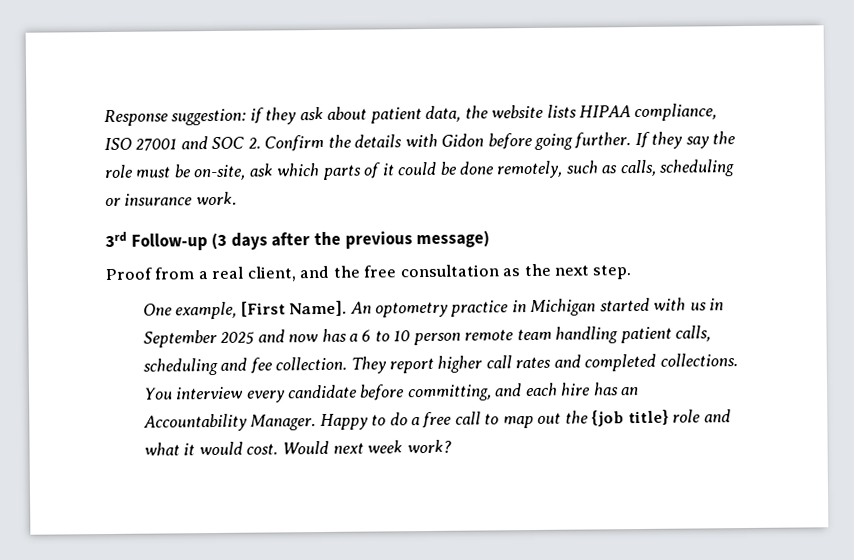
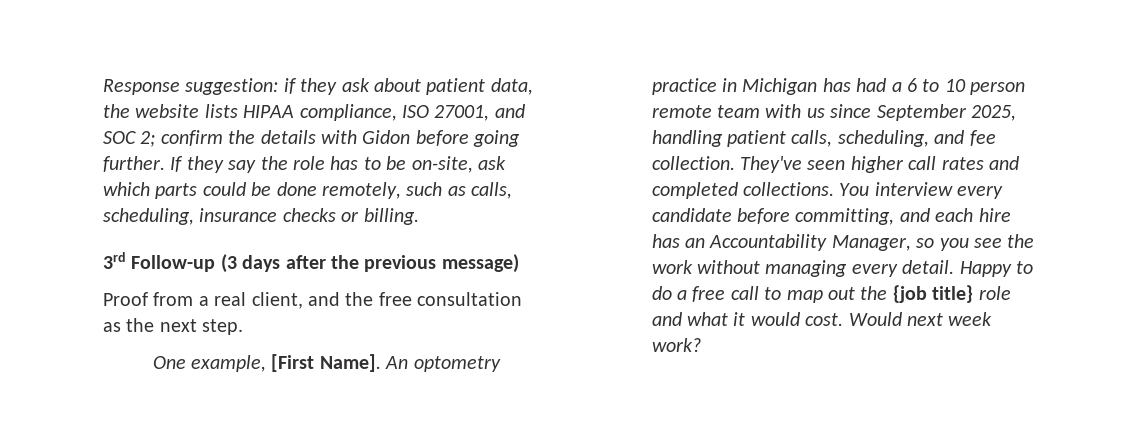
[135,138,178,151] 27001 -> [434,105,490,121] 27001,
[247,134,325,152] 2. Confirm -> [140,130,223,147] 2; confirm
[135,166,172,178] must -> [330,156,381,170] has to
[363,162,395,179] of it -> (198, 191) none
[659,159,736,177] [105,191,237,207] scheduling or insurance work. -> [103,208,419,225] scheduling, insurance checks or billing.
[599,297,725,312] [142,328,347,348] started with us in September 2025 and now has -> [822,78,887,92] has had
(552, 334) none -> [765,104,1016,121] with us since September 2025,
[142,357,218,376] scheduling -> [837,130,929,147] scheduling,
[350,356,434,374] They report -> [739,156,846,173] They've seen
[250,414,317,431] Manager. -> [831,234,1035,251] [651,260,955,277] Manager, so you see the work without managing every detail.

